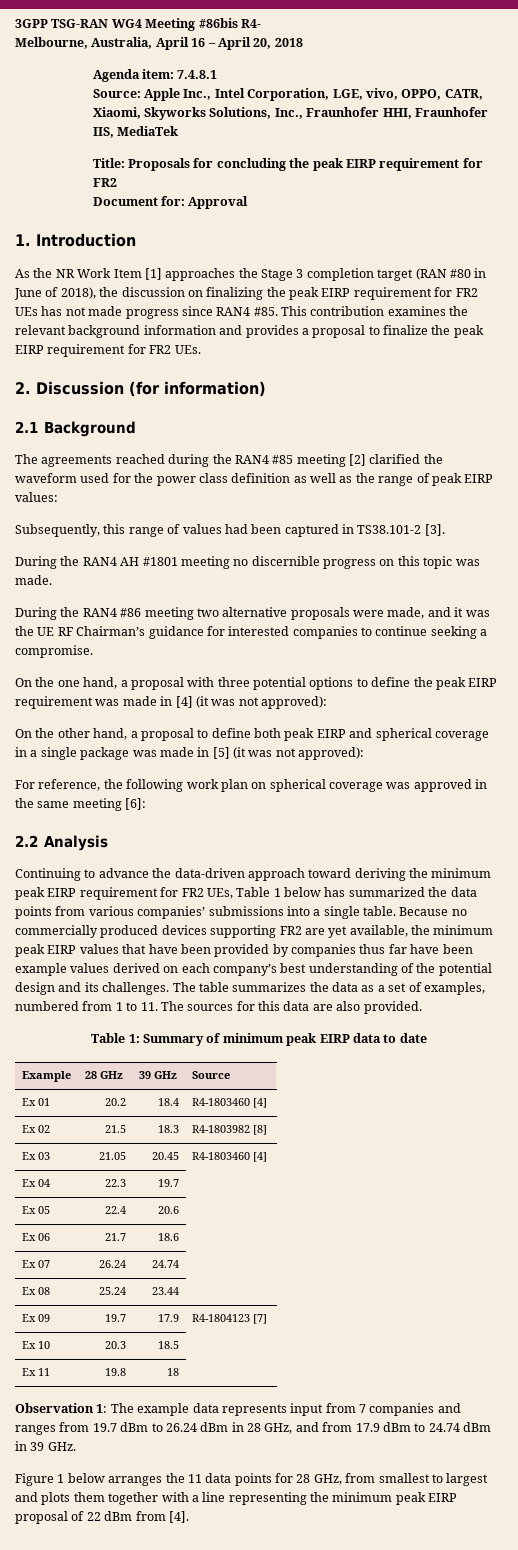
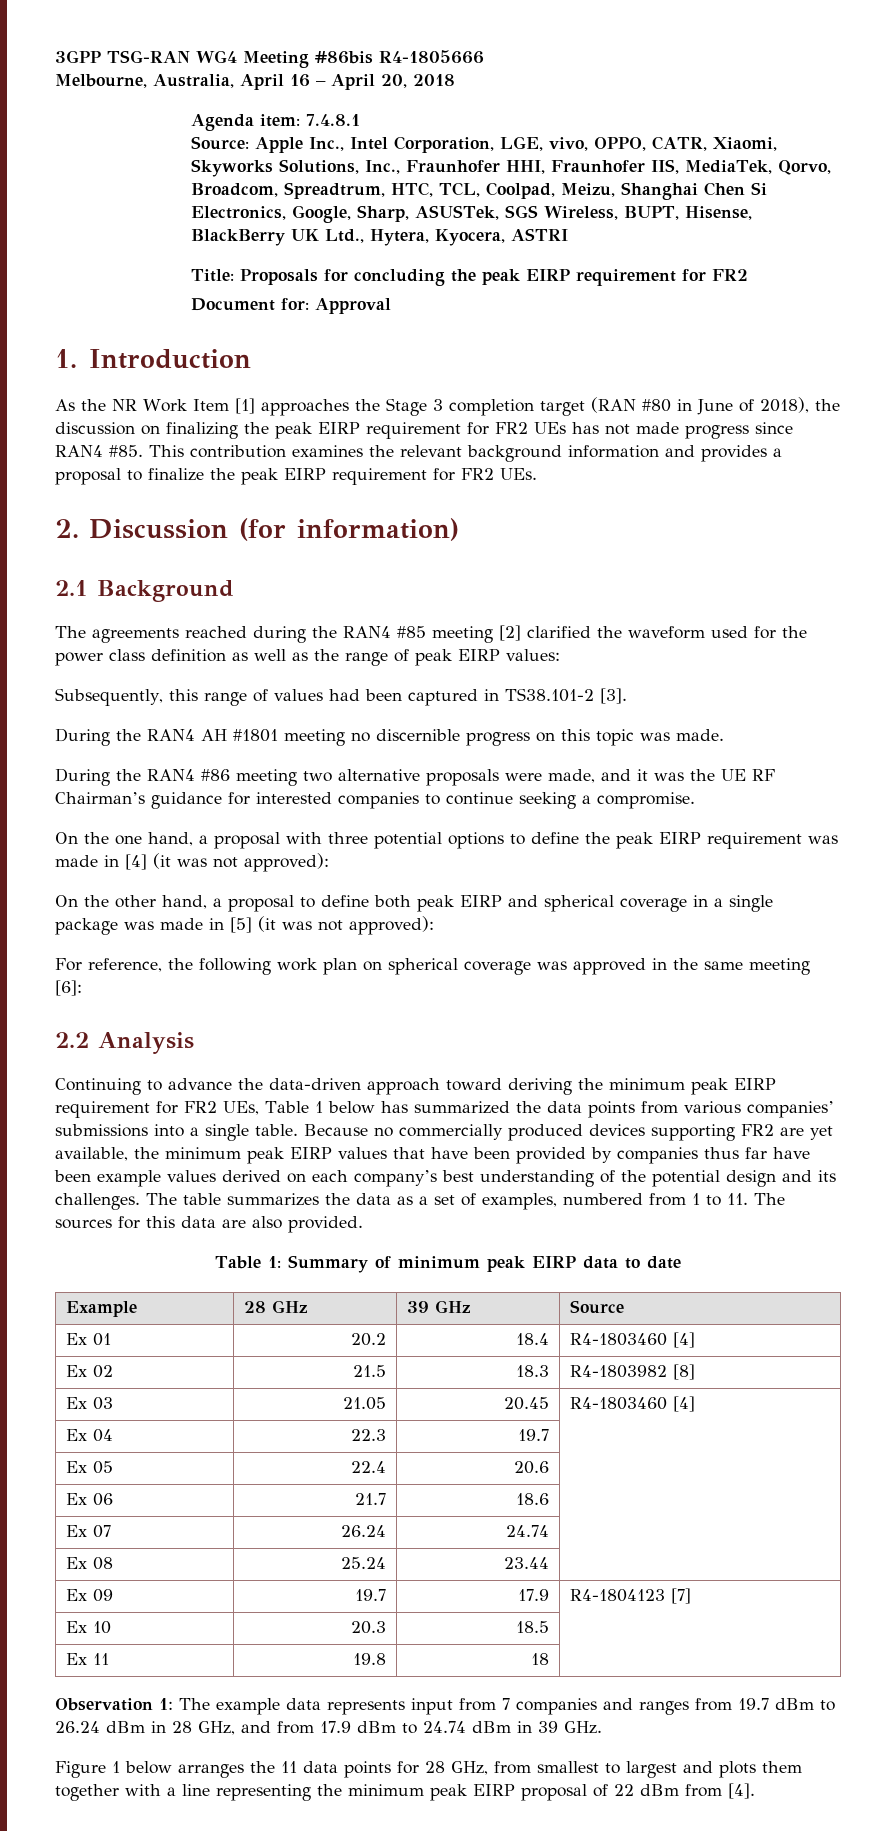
[240,19,261,28] R4- -> [379,50,484,64] R4-1805666
[117,126,179,136] MediaTek -> [685,160,832,175] [191,182,768,200] [191,205,753,223] [191,228,569,246] MediaTek, Qorvo, Broadcom, Spreadtrum, HTC, TCL, Coolpad, Meizu, Shanghai Chen Si Electronics, Google, Sharp, ASUSTek, SGS Wireless, BUPT, Hisense, BlackBerry UK Ltd., Hytera, Kyocera, ASTRI

